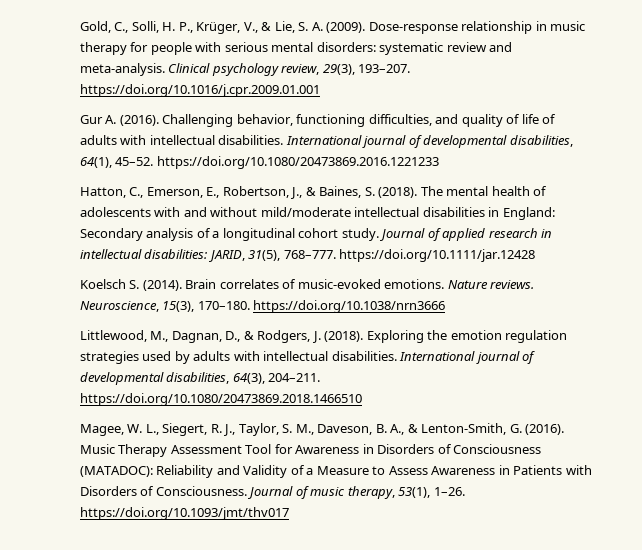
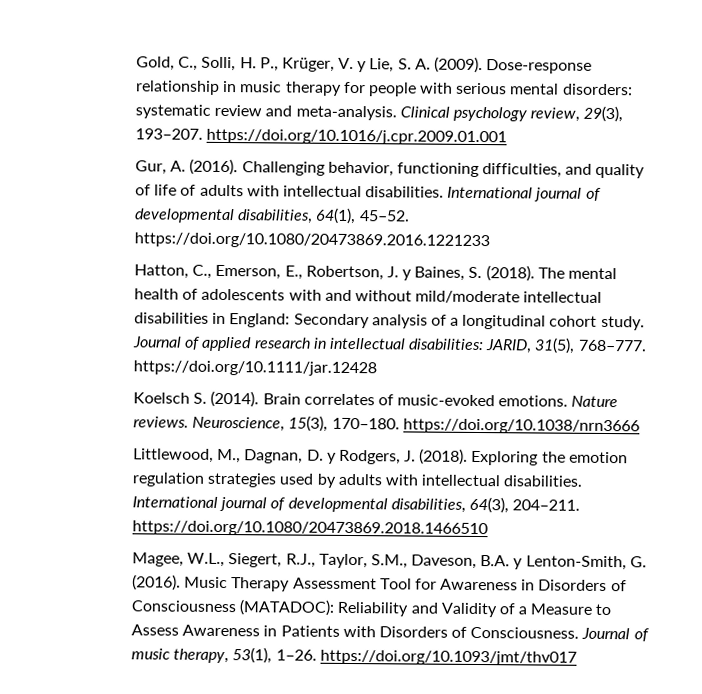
[243,22,272,33] V., & -> [338,57,368,73] V. y
[79,115,103,124] Gur -> [135,160,168,175] Gur,
[290,187,316,199] J., & -> [386,266,413,281] J. y
[225,331,254,342] D., & -> [306,449,337,464] D. y
[127,423,418,436] W. L., Siegert, R. J., Taylor, S. M., Daveson, B. A., & -> [187,552,524,570] W.L., Siegert, R.J., Taylor, S.M., Daveson, B.A. y

